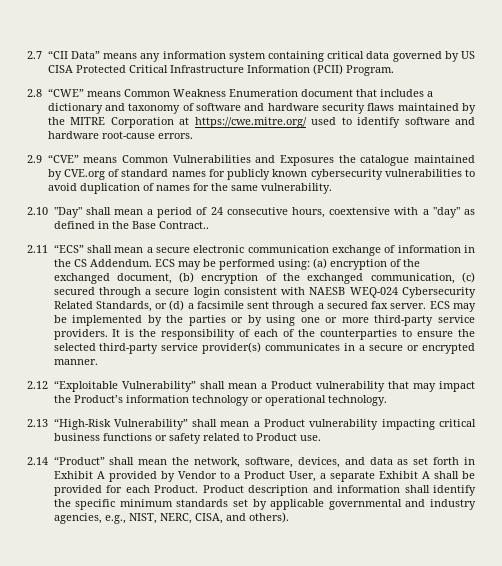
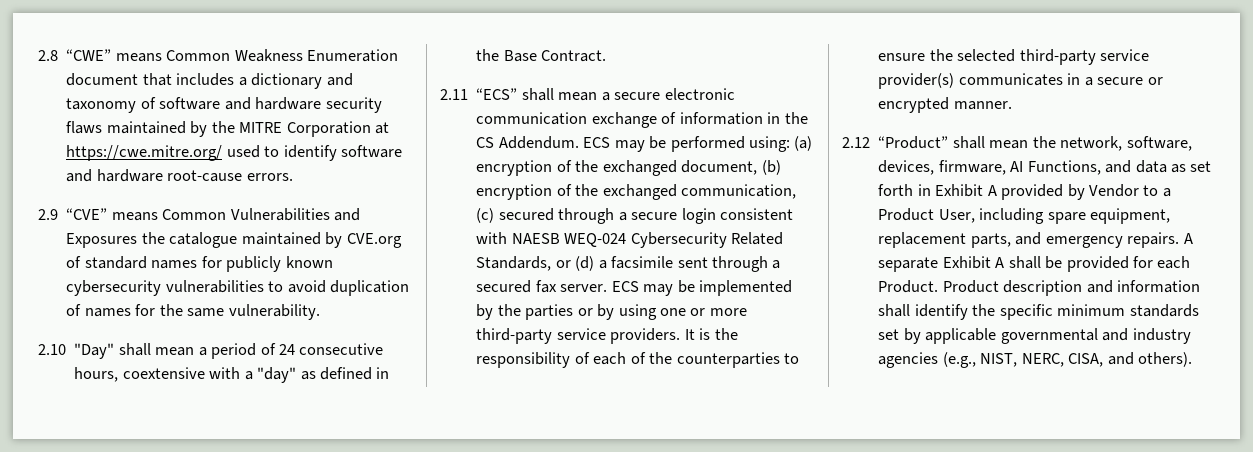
[27,50,476,62] [47,64,394,76] 2.7 “CII Data” means any information system containing critical data governed by US CISA Protected Critical Infrastructure Information (PCII) Program. // -> (38, 55) none
[158,221,209,229] Contract.. -> [541,50,607,62] Contract.
[53,380,475,392] [53,395,387,406] [27,418,476,430] [53,433,321,444] [27,457,48,465] “Exploitable Vulnerability” shall mean a Product vulnerability that may impact the Product’s information technology or operational technology. // 2.13 “High-Risk Vulnerability” shall mean a Product vulnerability impacting critical business functions or safety related to Product use. // 2.14 -> (870, 142) none
(340, 462) none -> [938,160,1101,175] firmware, AI Functions,
[319,473,326,479] a -> [979,208,1171,224] [878,232,1193,248] including spare equipment, replacement parts, and emergency repairs. A
[53,513,126,524] agencies, e.g., -> [878,352,976,368] agencies (e.g.,

